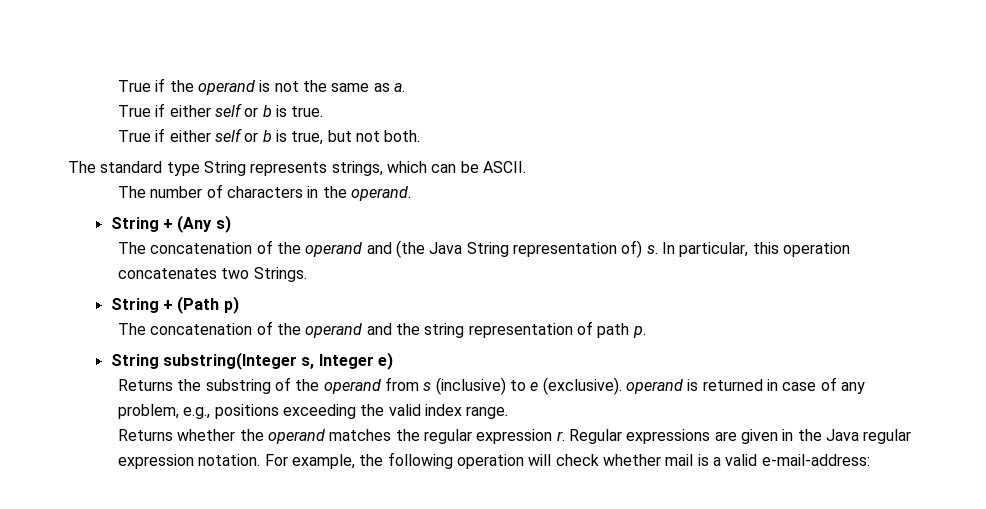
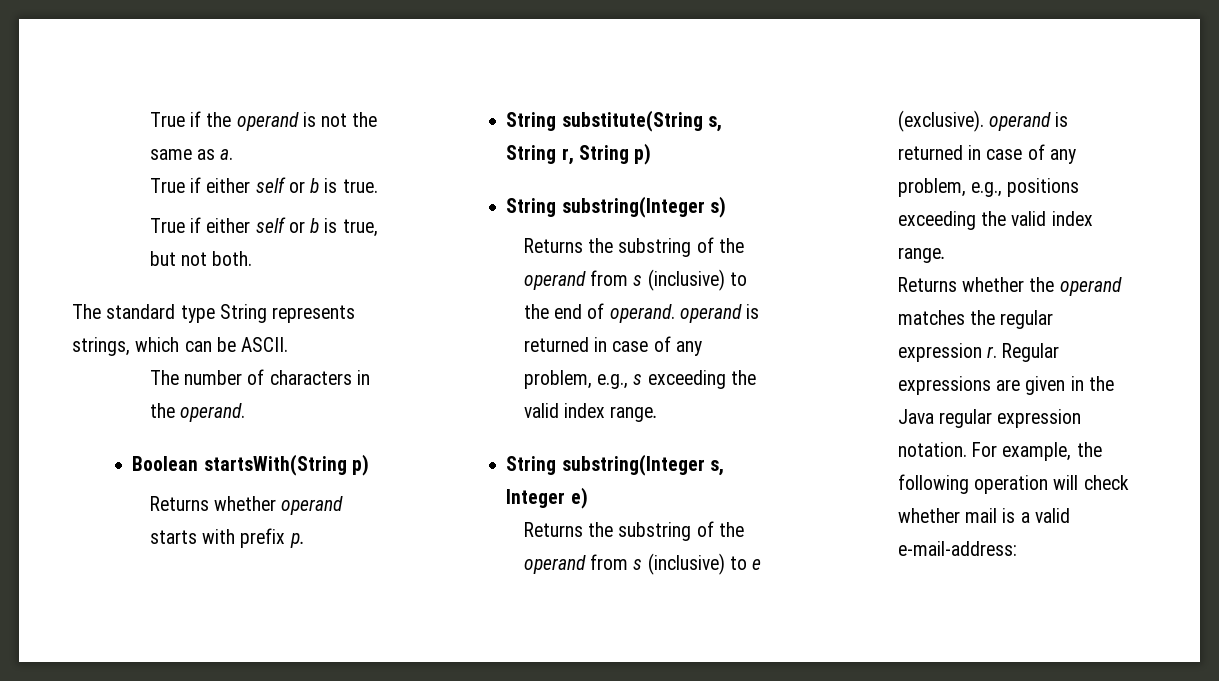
[110,215,231,233] [118,240,850,258] [118,267,307,282] [110,296,239,314] [118,321,646,338] String + (Any s) // The concatenation of the operand and (the Java String representation of) s. In particular, this operation concatenates two Strings. // String + (Path p) // The concatenation of the operand and the string representation of path p. -> [132,454,369,476] [149,496,344,515] [149,528,305,548] [506,110,722,132] [506,143,652,165] [506,196,726,218] [523,237,744,257] [523,269,747,291] [523,303,760,323] [523,336,702,356] [523,370,756,389] [523,403,659,422] Boolean startsWith(String p) // Returns whether operand starts with prefix p. // String substitute(String s, String r, String p) // String substring(Integer s) // Returns the substring of the operand from s (inclusive) to the end of operand. operand is returned in case of any problem, e.g., s exceeding the valid index range.

